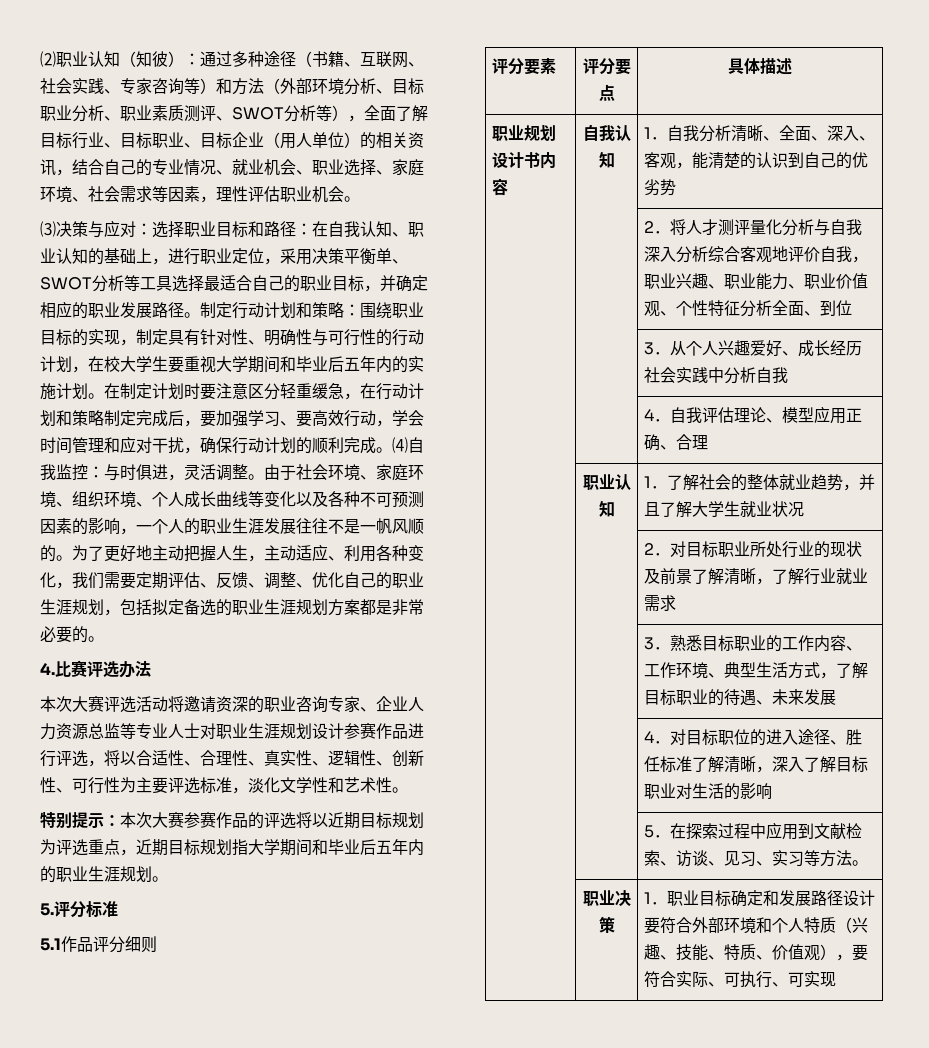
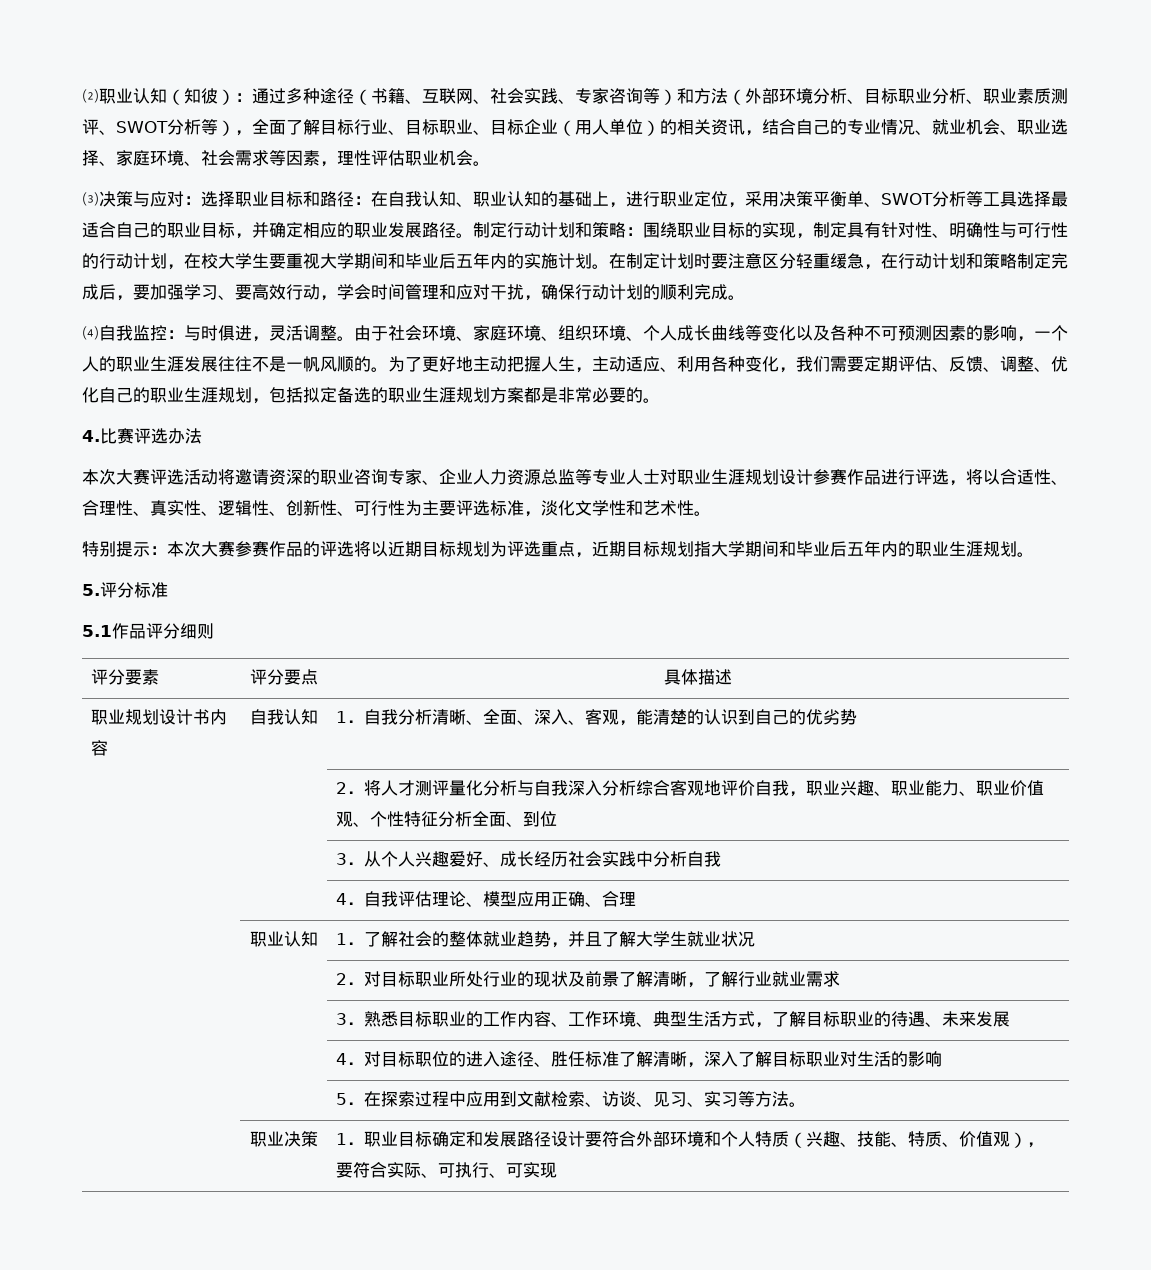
(392, 450) none -> (745, 297) //

